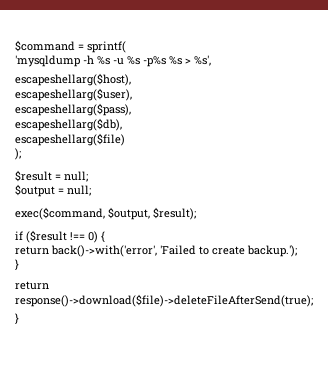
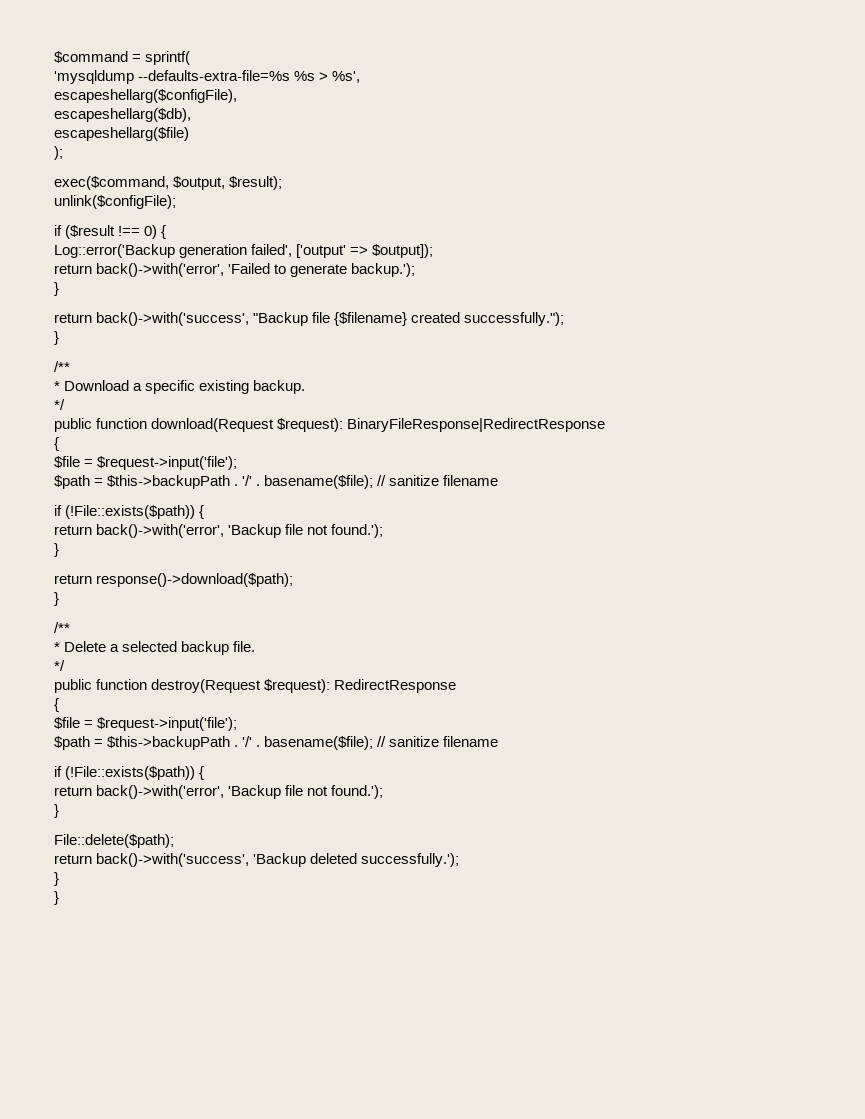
[83,55,166,67] -h %s -u %s -p%s -> [138,70,291,81] --defaults-extra-file=%s
[15,73,131,86] [15,88,132,101] [15,103,131,116] escapeshellarg($host), // escapeshellarg($user), // escapeshellarg($pass), -> [54,89,237,103] escapeshellarg($configFile),
[15,170,88,182] [15,184,91,197] // $result = null; // $output = null; -> (63, 153) none
(196, 213) none -> [54,195,176,209] // unlink($configFile);
(105, 236) none -> [54,244,434,258] // Log::error('Backup generation failed', ['output' => $output]);
[212,246,245,255] create -> [290,264,348,277] generate
[15,294,313,307] response()->download($file)->deleteFileAfterSend(true); -> [96,312,565,326] [54,331,59,345] [54,361,70,372] [54,380,306,394] [54,399,65,410] [54,418,606,432] [54,437,59,451] [54,456,238,470] [54,475,499,489] [54,505,205,519] [54,524,384,538] [54,543,59,557] [54,573,294,587] [54,592,59,606] [54,622,70,633] [54,641,256,655] [54,660,65,671] [54,679,457,693] [54,698,59,712] [54,717,238,731] [54,736,499,750] [54,766,205,780] [54,785,384,799] [54,804,59,818] [54,834,174,848] [54,853,460,867] [54,872,59,886] back()->with('success', "Backup file {$filename} created successfully."); // } // /** // * Download a specific existing backup. // */ // public function download(Request $request): BinaryFileResponse|RedirectResponse // { // $file = $request->input('file'); // $path = $this->backupPath . '/' . basename($file); // sanitize filename // if (!File::exists($path)) { // return back()->with('error', 'Backup file not found.'); // } // return response()->download($path); // } // /** // * Delete a selected backup file. // */ // public function destroy(Request $request): RedirectResponse // { // $file = $request->input('file'); // $path = $this->backupPath . '/' . basename($file); // sanitize filename // if (!File::exists($path)) { // return back()->with('error', 'Backup file not found.'); // } // File::delete($path); // return back()->with('success', 'Backup deleted successfully.'); // }

